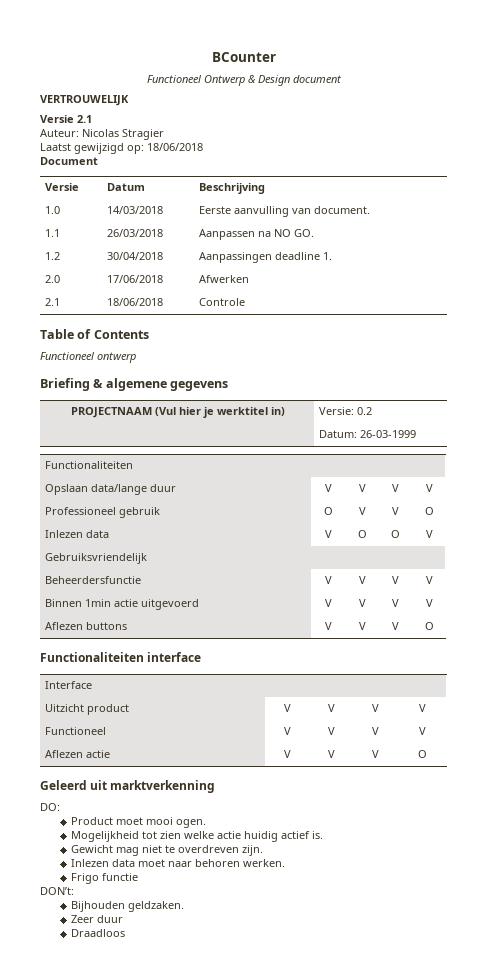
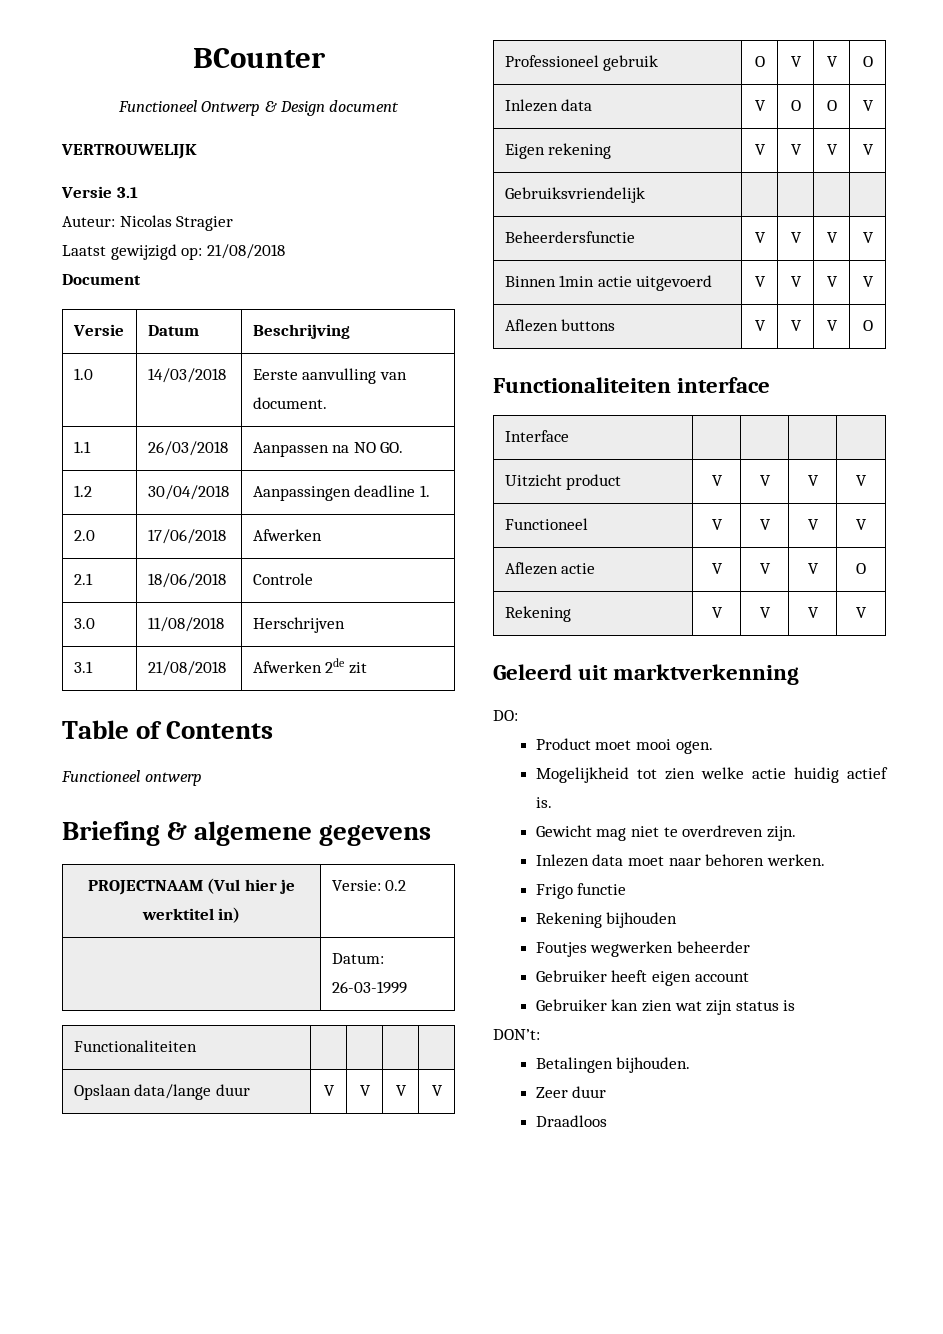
[77,115,92,123] 2.1 -> [116,187,138,198] 3.1
[147,143,203,151] 18/06/2018 -> [206,244,285,259] 21/08/2018
(246, 302) none -> [73,618,95,629] [147,617,224,632] [252,617,345,633] [73,661,93,673] [147,661,226,676] [252,658,367,674] // 3.0 | 11/08/2018 | Herschrijven // 3.1 | 21/08/2018 | Afwerken 2de zit
(433, 534) none -> [504,143,612,159] [754,144,766,155] [790,144,802,155] [826,144,838,155] [862,144,874,155] // Eigen rekening | V | V | V | V
(427, 754) none -> [504,606,571,622] [711,607,723,618] [759,607,771,618] [807,607,819,618] [856,607,867,618] // Rekening | V | V | V | V
(139, 877) none -> [535,912,678,928] [535,941,751,957] [535,970,749,986] [535,999,796,1015] // Rekening bijhouden // Foutjes wegwerken beheerder // Gebruiker heeft eigen account // Gebruiker kan zien wat zijn status is
[71,901,185,912] Bijhouden geldzaken. -> [535,1057,691,1073] Betalingen bijhouden.

